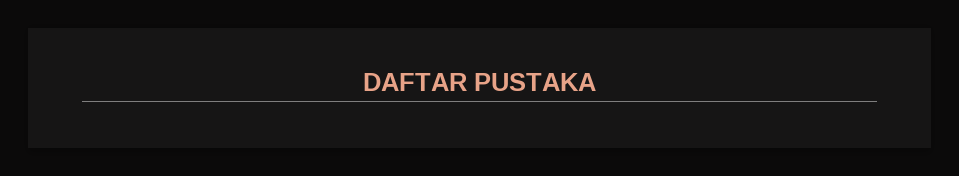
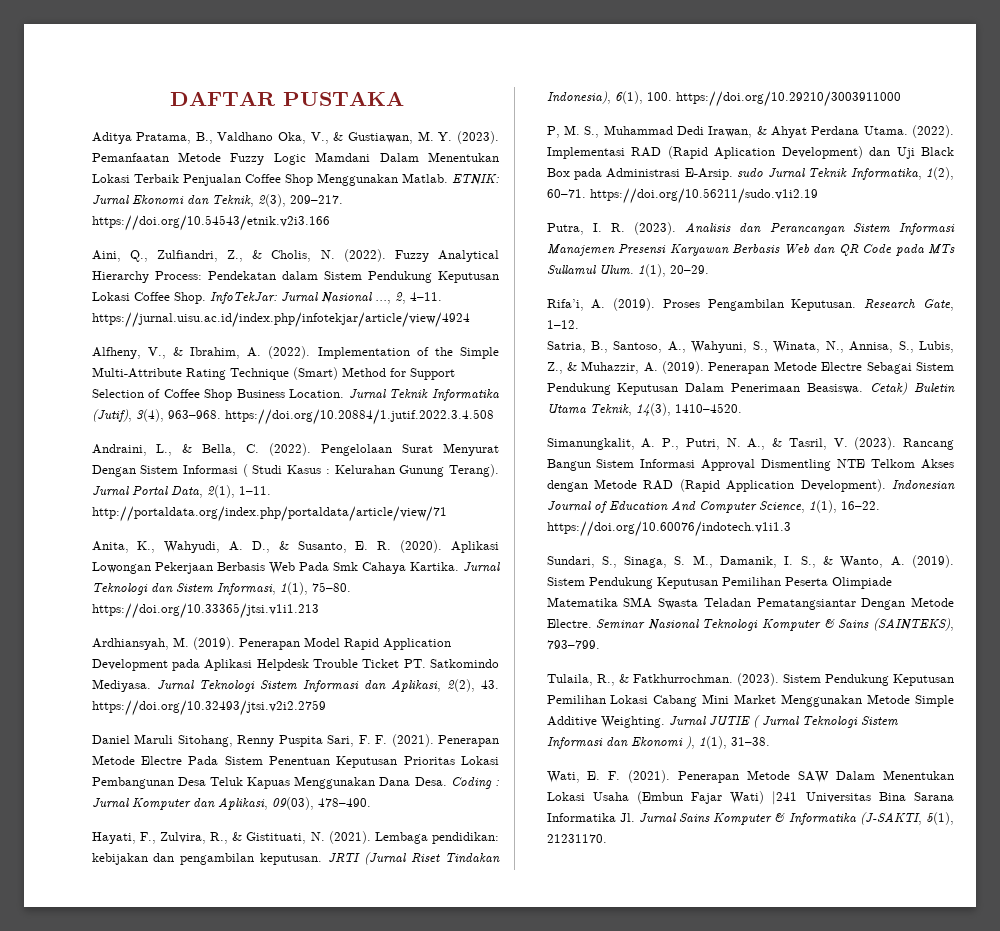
(596, 82) none -> [91,131,499,144] [91,152,500,165] [91,173,499,186] [91,194,343,207] [91,215,330,231] [91,249,500,262] [91,271,499,283] [91,292,442,304] [91,312,470,328] [91,346,500,359] [91,367,455,380] [91,389,500,401] [91,409,494,425] [91,443,499,456] [91,464,499,477] [91,485,271,498] [91,506,447,522] [91,540,499,553] [91,562,501,574] [91,582,351,595] [91,603,319,619] [91,637,451,650] [91,659,499,671] [91,679,500,692] [91,700,326,716] [91,734,499,747] [91,755,499,768] [91,776,500,789] [91,797,371,810] [91,831,500,844] [91,852,500,865] [546,91,901,107] [546,125,954,138] [546,146,954,159] [546,167,954,180] [546,188,818,204] [546,222,955,235] [546,244,955,256] [546,264,709,277] [546,298,954,311] [546,320,579,329] [546,341,954,353] [546,361,954,374] [546,382,955,395] [546,403,742,416] [546,437,954,450] [546,459,954,471] [546,479,955,492] [546,500,880,513] [546,521,791,537] [546,555,954,568] [546,577,892,589] [546,597,954,610] [546,618,954,631] [546,640,600,649] [546,673,954,686] [546,694,954,707] [546,715,898,728] [546,736,770,749] [546,770,954,783] [546,791,954,805] [546,812,954,825] [546,834,607,843] // Aditya Pratama, B., Valdhano Oka, V., & Gustiawan, M. Y. (2023). Pemanfaatan Metode Fuzzy Logic Mamdani Dalam Menentukan Lokasi Terbaik Penjualan Coffee Shop Menggunakan Matlab. ETNIK: Jurnal Ekonomi dan Teknik, 2(3), 209–217. https://doi.org/10.54543/etnik.v2i3.166 // Aini, Q., Zulfiandri, Z., & Cholis, N. (2022). Fuzzy Analytical Hierarchy Process: Pendekatan dalam Sistem Pendukung Keputusan Lokasi Coffee Shop. InfoTekJar: Jurnal Nasional …, 2, 4–11. https://jurnal.uisu.ac.id/index.php/infotekjar/article/view/4924 // Alfheny, V., & Ibrahim, A. (2022). Implementation of the Simple Multi-Attribute Rating Technique (Smart) Method for Support Selection of Coffee Shop Business Location. Jurnal Teknik Informatika (Jutif), 3(4), 963–968. https://doi.org/10.20884/1.jutif.2022.3.4.508 // Andraini, L., & Bella, C. (2022). Pengelolaan Surat Menyurat Dengan Sistem Informasi ( Studi Kasus : Kelurahan Gunung Terang). Jurnal Portal Data, 2(1), 1–11. http://portaldata.org/index.php/portaldata/article/view/71 // Anita, K., Wahyudi, A. D., & Susanto, E. R. (2020). Aplikasi Lowongan Pekerjaan Berbasis Web Pada Smk Cahaya Kartika. Jurnal Teknologi dan Sistem Informasi, 1(1), 75–80. https://doi.org/10.33365/jtsi.v1i1.213 // Ardhiansyah, M. (2019). Penerapan Model Rapid Application Development pada Aplikasi Helpdesk Trouble Ticket PT. Satkomindo Mediyasa. Jurnal Teknologi Sistem Informasi dan Aplikasi, 2(2), 43. https://doi.org/10.32493/jtsi.v2i2.2759 // Daniel Maruli Sitohang, Renny Puspita Sari, F. F. (2021). Penerapan Metode Electre Pada Sistem Penentuan Keputusan Prioritas Lokasi Pembangunan Desa Teluk Kapuas Menggunakan Dana Desa. Coding : Jurnal Komputer dan Aplikasi, 09(03), 478–490. // Hayati, F., Zulvira, R., & Gistituati, N. (2021). Lembaga pendidikan: kebijakan dan pengambilan keputusan. JRTI (Jurnal Riset Tindakan Indonesia), 6(1), 100. https://doi.org/10.29210/3003911000 // P, M. S., Muhammad Dedi Irawan, & Ahyat Perdana Utama. (2022). Implementasi RAD (Rapid Aplication Development) dan Uji Black Box pada Administrasi E-Arsip. sudo Jurnal Teknik Informatika, 1(2), 60–71. https://doi.org/10.56211/sudo.v1i2.19 // Putra, I. R. (2023). Analisis dan Perancangan Sistem Informasi Manajemen Presensi Karyawan Berbasis Web dan QR Code pada MTs Sullamul Ulum. 1(1), 20–29. // Rifa’i, A. (2019). Proses Pengambilan Keputusan. Research Gate, 1–12. // Satria, B., Santoso, A., Wahyuni, S., Winata, N., Annisa, S., Lubis, Z., & Muhazzir, A. (2019). Penerapan Metode Electre Sebagai Sistem Pendukung Keputusan Dalam Penerimaan Beasiswa. Cetak) Buletin Utama Teknik, 14(3), 1410–4520. // Simanungkalit, A. P., Putri, N. A., & Tasril, V. (2023). Rancang Bangun Sistem Informasi Approval Dismentling NTE Telkom Akses dengan Metode RAD (Rapid Application Development). Indonesian Journal of Education And Computer Science, 1(1), 16–22. https://doi.org/10.60076/indotech.v1i1.3 // Sundari, S., Sinaga, S. M., Damanik, I. S., & Wanto, A. (2019). Sistem Pendukung Keputusan Pemilihan Peserta Olimpiade Matematika SMA Swasta Teladan Pematangsiantar Dengan Metode Electre. Seminar Nasional Teknologi Komputer & Sains (SAINTEKS), 793–799. // Tulaila, R., & Fatkhurrochman. (2023). Sistem Pendukung Keputusan Pemilihan Lokasi Cabang Mini Market Menggunakan Metode Simple Additive Weighting. Jurnal JUTIE ( Jurnal Teknologi Sistem Informasi dan Ekonomi ), 1(1), 31–38. // Wati, E. F. (2021). Penerapan Metode SAW Dalam Menentukan Lokasi Usaha (Embun Fajar Wati) |241 Universitas Bina Sarana Informatika Jl. Jurnal Sains Komputer & Informatika (J-SAKTI, 5(1), 21231170.

